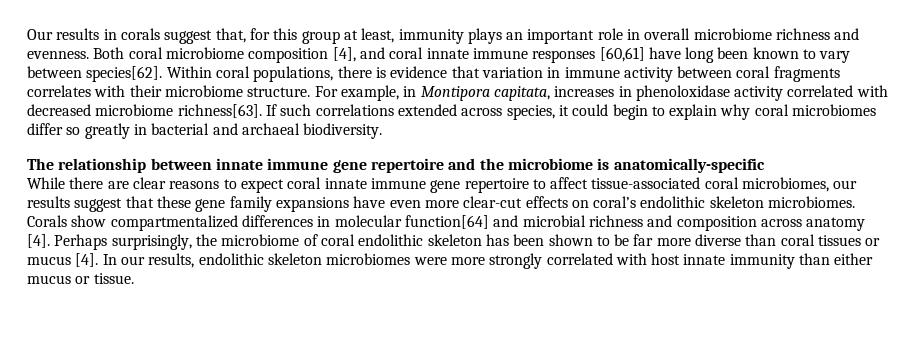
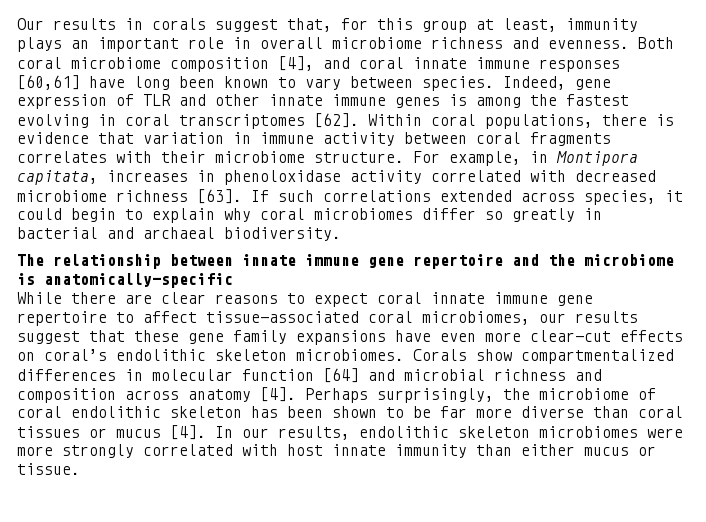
[86,66,163,82] species[62]. -> [422,76,611,91] [17,94,629,109] [17,113,359,129] species. Indeed, gene expression of TLR and other innate immune genes is among the fastest evolving in coral transcriptomes [62].
[177,104,262,118] richness[63]. -> [116,189,242,204] richness [63].
[404,215,489,229] function[64] -> [242,368,359,383] function [64]

